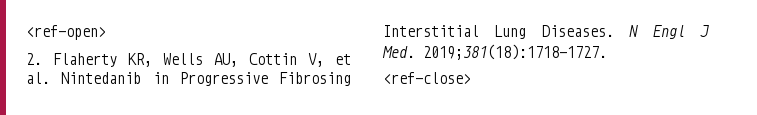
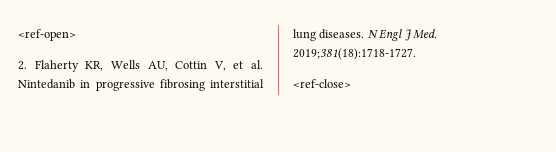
[179,72,351,86] [383,25,614,39] Progressive Fibrosing Interstitial Lung Diseases. -> [95,79,264,91] [293,29,365,41] progressive fibrosing interstitial lung diseases.

